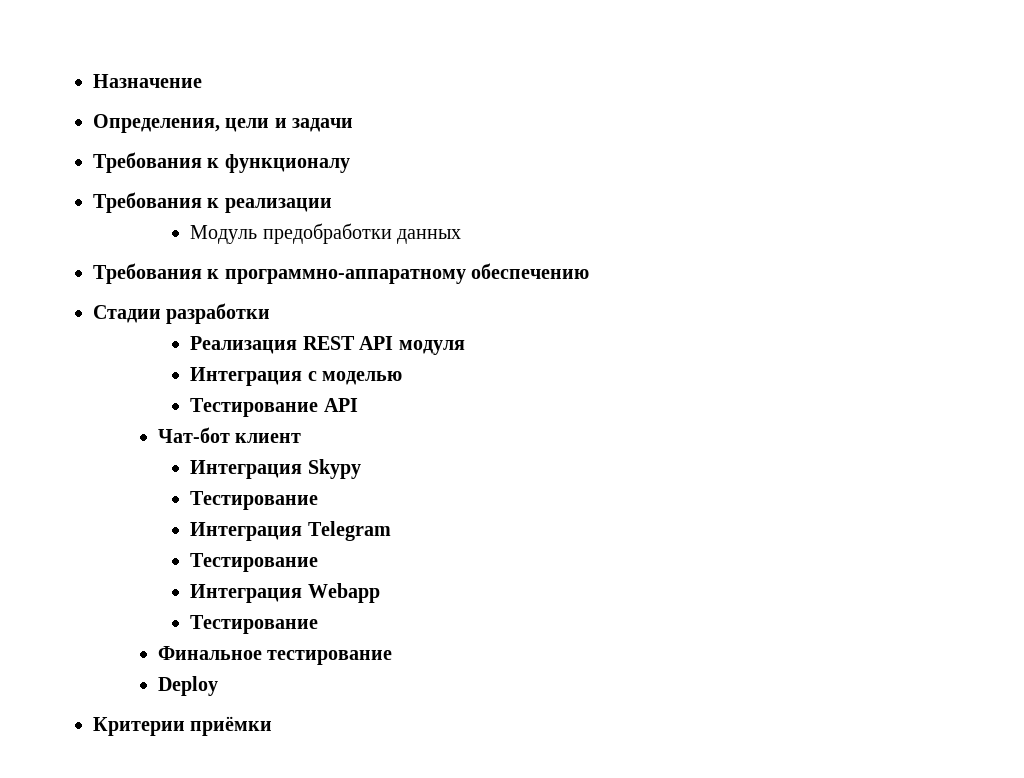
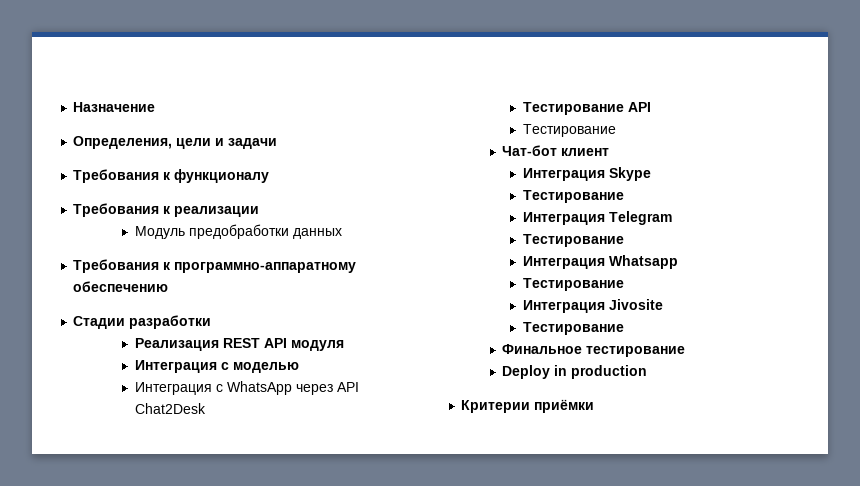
(403, 378) none -> [134,381,359,395] [134,403,206,414] // Интеграция с WhatsApp через API Chat2Desk
(358, 405) none -> [522,124,616,137] // Тестирование
[307,459,361,479] Skypy -> [608,167,651,181] Skype
[307,583,380,603] Webapp -> [608,255,678,269] [522,278,624,291] [522,299,663,313] Whatsapp // Тестирование // Интеграция Jivosite
(218, 686) none -> [554,365,648,379] in production

